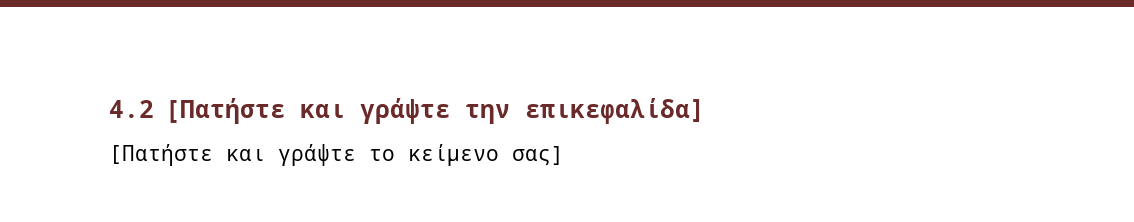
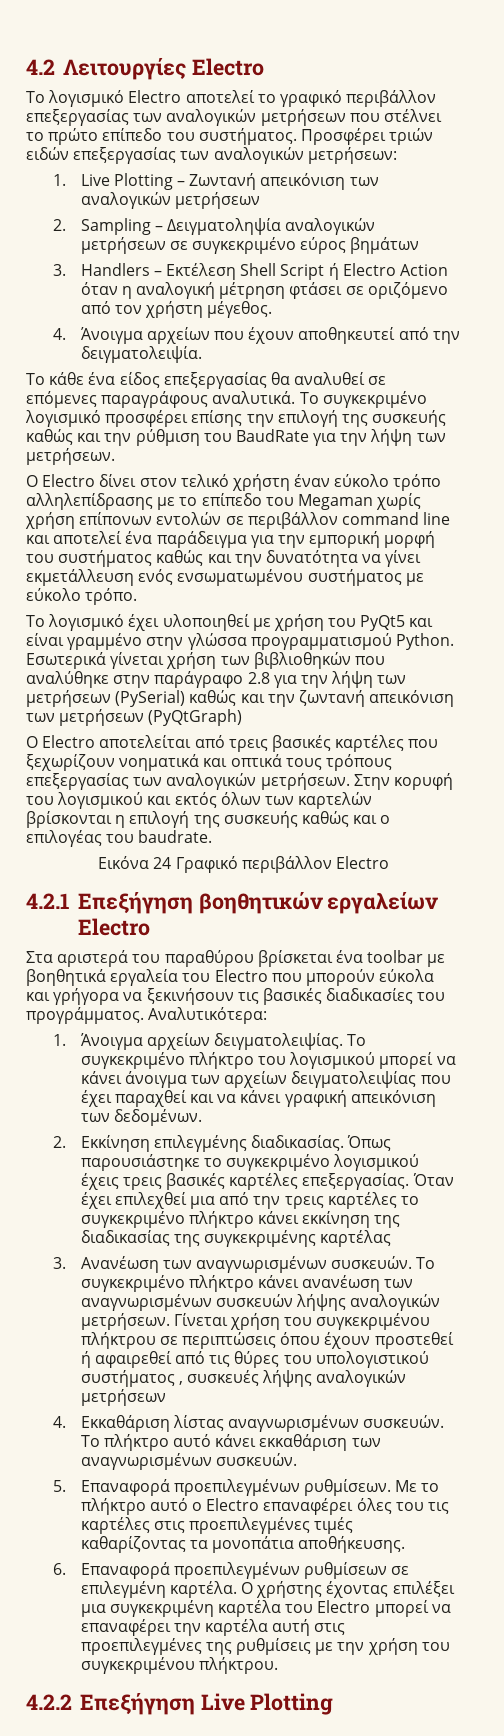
[164,98,705,124] [109,144,564,166] [Πατήστε και γράψτε την επικεφαλίδα] // [Πατήστε και γράψτε το κείμενο σας] -> [62,57,264,80] [26,90,437,107] [26,109,442,126] [26,128,434,145] [26,147,397,164] [53,173,379,190] [80,192,260,209] [53,218,376,235] [80,237,420,254] [53,263,448,280] [80,282,448,299] [80,301,273,318] [53,327,460,344] [80,346,202,363] [26,372,387,389] [26,391,427,408] [25,410,447,427] [26,429,446,446] [26,448,115,465] [26,474,442,491] [26,493,422,510] [25,512,451,529] [26,531,436,548] [26,550,422,567] [26,569,424,586] [26,588,138,605] [26,614,434,631] [26,633,454,650] [26,652,385,669] [26,671,407,688] [26,690,455,707] [26,709,243,726] [26,735,439,752] [26,754,392,771] [26,773,453,790] [26,792,373,809] [26,811,391,828] [26,830,213,847] [98,856,389,873] [26,891,439,914] [77,918,150,936] [26,950,446,967] [26,969,435,986] [26,988,446,1005] [26,1007,268,1024] [53,1033,367,1050] [80,1052,456,1069] [80,1071,451,1088] [80,1090,436,1107] [80,1109,202,1126] [53,1135,392,1152] [80,1154,420,1171] [80,1173,454,1190] [80,1192,419,1209] [80,1211,401,1228] [80,1230,392,1247] [53,1256,436,1273] [80,1275,414,1292] [80,1294,441,1311] [80,1313,431,1330] [80,1332,454,1349] [80,1351,429,1368] [80,1370,407,1387] [80,1389,166,1406] [53,1415,445,1432] [80,1434,381,1451] [80,1453,297,1470] [53,1479,440,1496] [80,1498,449,1515] [80,1517,354,1534] [80,1536,406,1553] [53,1562,410,1579] [80,1581,455,1598] [80,1600,451,1617] [80,1619,346,1636] [80,1638,450,1655] [80,1657,278,1674] [26,1693,334,1715] Λειτουργίες Electro // Το λογισμικό Electro αποτελεί το γραφικό περιβάλλον επεξεργασίας των αναλογικών μετρήσεων που στέλνει το πρώτο επίπεδο του συστήματος. Προσφέρει τριών ειδών επεξεργασίας των αναλογικών μετρήσεων: // 1. Live Plotting – Ζωντανή απεικόνιση των αναλογικών μετρήσεων // 2. Sampling – Δειγματοληψία αναλογικών μετρήσεων σε συγκεκριμένο εύρος βημάτων // 3. Handlers – Εκτέλεση Shell Script ή Electro Action όταν η αναλογική μέτρηση φτάσει σε οριζόμενο από τον χρήστη μέγεθος. // 4. Άνοιγμα αρχείων που έχουν αποθηκευτεί από την δειγματολειψία. // Το κάθε ένα είδος επεξεργασίας θα αναλυθεί σε επόμενες παραγράφους αναλυτικά. Το συγκεκριμένο λογισμικό προσφέρει επίσης την επιλογή της συσκευής καθώς και την ρύθμιση του BaudRate για την λήψη των μετρήσεων. // Ο Εlectro δίνει στον τελικό χρήστη έναν εύκολο τρόπο αλληλεπίδρασης με το επίπεδο του Megaman χωρίς χρήση επίπονων εντολών σε περιβάλλον command line και αποτελεί ένα παράδειγμα για την εμπορική μορφή του συστήματος καθώς και την δυνατότητα να γίνει εκμετάλλευση ενός ενσωματωμένου συστήματος με εύκολο τρόπο. // Το λογισμικό έχει υλοποιηθεί με χρήση του PyQt5 και είναι γραμμένο στην γλώσσα προγραμματισμού Python. Εσωτερικά γίνεται χρήση των βιβλιοθηκών που αναλύθηκε στην παράγραφο 2.8 για την λήψη των μετρήσεων (PySerial) καθώς και την ζωντανή απεικόνιση των μετρήσεων (PyQtGraph) // O Electro αποτελείται από τρεις βασικές καρτέλες που ξεχωρίζουν νοηματικά και οπτικά τους τρόπους επεξεργασίας των αναλογικών μετρήσεων. Στην κορυφή του λογισμικού και εκτός όλων των καρτελών βρίσκονται η επιλογή της συσκευής καθώς και ο επιλογέας του baudrate. // Εικόνα 24 Γραφικό περιβάλλον Electro // 4.2.1 Επεξήγηση βοηθητικών εργαλείων Electro // Στα αριστερά του παραθύρου βρίσκεται ένα toolbar με βοηθητικά εργαλεία του Electro που μπορούν εύκολα και γρήγορα να ξεκινήσουν τις βασικές διαδικασίες του προγράμματος. Αναλυτικότερα: // 1. Άνοιγμα αρχείων δειγματολειψίας. Το συγκεκριμένο πλήκτρο του λογισμικού μπορεί να κάνει άνοιγμα των αρχείων δειγματολειψίας που έχει παραχθεί και να κάνει γραφική απεικόνιση των δεδομένων. // 2. Εκκίνηση επιλεγμένης διαδικασίας. Όπως παρουσιάστηκε το συγκεκριμένο λογισμικού έχεις τρεις βασικές καρτέλες επεξεργασίας. Όταν έχει επιλεχθεί μια από την τρεις καρτέλες το συγκεκριμένο πλήκτρο κάνει εκκίνηση της διαδικασίας της συγκεκριμένης καρτέλας // 3. Ανανέωση των αναγνωρισμένων συσκευών. Το συγκεκριμένο πλήκτρο κάνει ανανέωση των αναγνωρισμένων συσκευών λήψης αναλογικών μετρήσεων. Γίνεται χρήση του συγκεκριμένου πλήκτρου σε περιπτώσεις όπου έχουν προστεθεί ή αφαιρεθεί από τις θύρες του υπολογιστικού συστήματος , συσκευές λήψης αναλογικών μετρήσεων // 4. Εκκαθάριση λίστας αναγνωρισμένων συσκευών. Το πλήκτρο αυτό κάνει εκκαθάριση των αναγνωρισμένων συσκευών. // 5. Επαναφορά προεπιλεγμένων ρυθμίσεων. Με το πλήκτρο αυτό ο Electro επαναφέρει όλες του τις καρτέλες στις προεπιλεγμένες τιμές καθαρίζοντας τα μονοπάτια αποθήκευσης. // 6. Επαναφορά προεπιλεγμένων ρυθμίσεων σε επιλεγμένη καρτέλα. Ο χρήστης έχοντας επιλέξει μια συγκεκριμένη καρτέλα του Electro μπορεί να επαναφέρει την καρτέλα αυτή στις προεπιλεγμένες της ρυθμίσεις με την χρήση του συγκεκριμένου πλήκτρου. // 4.2.2 Επεξήγηση Live Plotting

